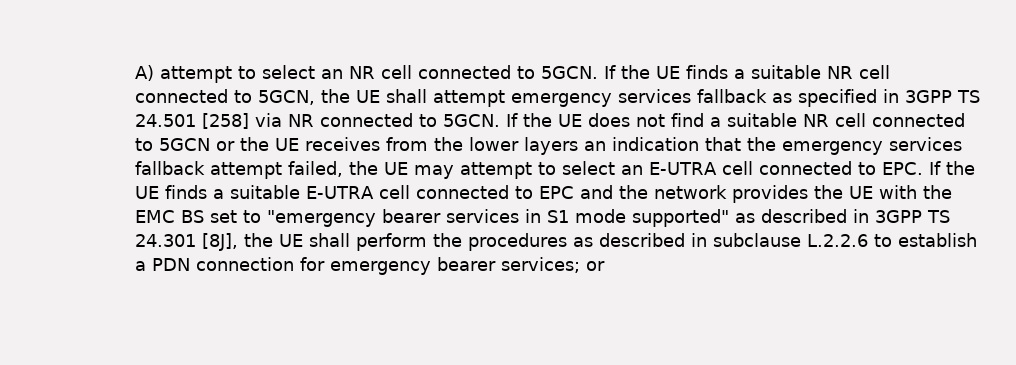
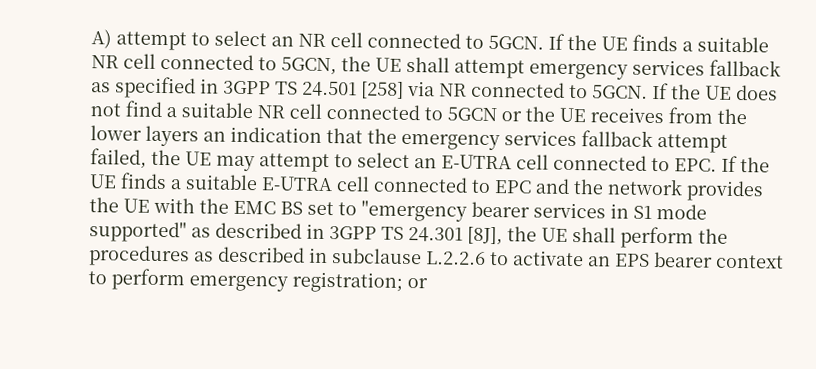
[898,233,978,247] [135,257,581,275] establish a PDN connection for emergency bearer services; -> [513,250,785,269] [88,268,404,293] activate an EPS bearer context to perform emergency registration;

